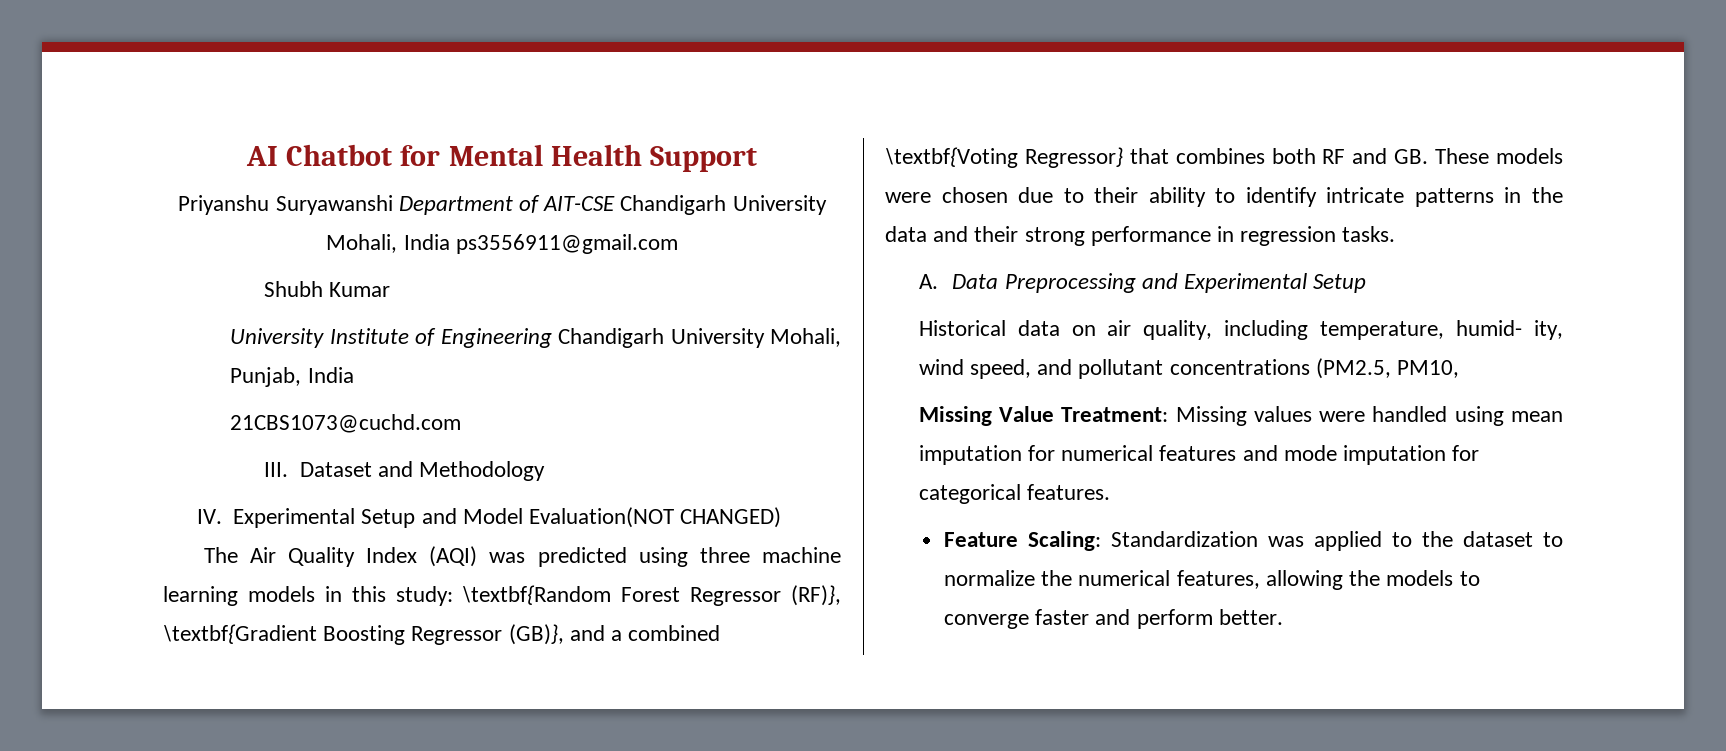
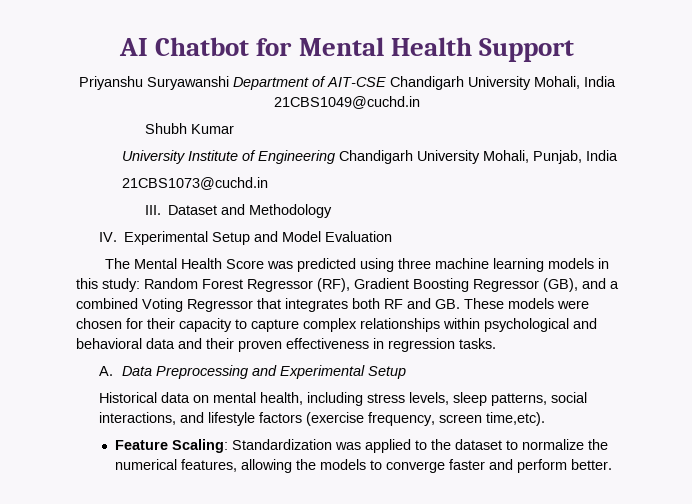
[455,234,678,254] ps3556911@gmail.com -> [274,96,420,109] 21CBS1049@cuchd.in
[230,414,462,433] 21CBS1073@cuchd.com -> [121,177,268,190] 21CBS1073@cuchd.in
[529,507,782,528] Evaluation(NOT CHANGED) -> [325,231,393,242] Evaluation
[249,546,478,567] Air Quality Index (AQI) -> [133,258,264,269] Mental Health Score
[462,585,612,605] \textbf{Random -> [144,278,198,289] Random
[791,585,841,606] [163,624,317,644] (RF)}, \textbf{Gradient -> [317,278,409,292] (RF), Gradient
[508,624,564,645] (GB)}, -> [543,278,578,292] (GB),
[885,147,1265,168] \textbf{Voting Regressor} that combines -> [142,298,348,312] Voting Regressor that integrates
[1018,187,1563,207] due to their ability to identify intricate patterns in the -> [126,318,597,332] [76,338,142,349] for their capacity to capture complex relationships within psychological and behavioral
[1024,226,1211,246] strong performance -> [238,338,369,352] proven effectiveness
[1107,320,1563,340] [918,358,1460,379] [918,406,1563,426] [918,445,1480,465] [918,484,1110,504] air quality, including temperature, humid- ity, wind speed, and pollutant concentrations (PM2.5, PM10, // Missing Value Treatment: Missing values were handled using mean imputation for numerical features and mode imputation for categorical features. -> [212,392,587,406] [98,412,545,426] mental health, including stress levels, sleep patterns, social interactions, and lifestyle factors (exercise frequency, screen time,etc).

